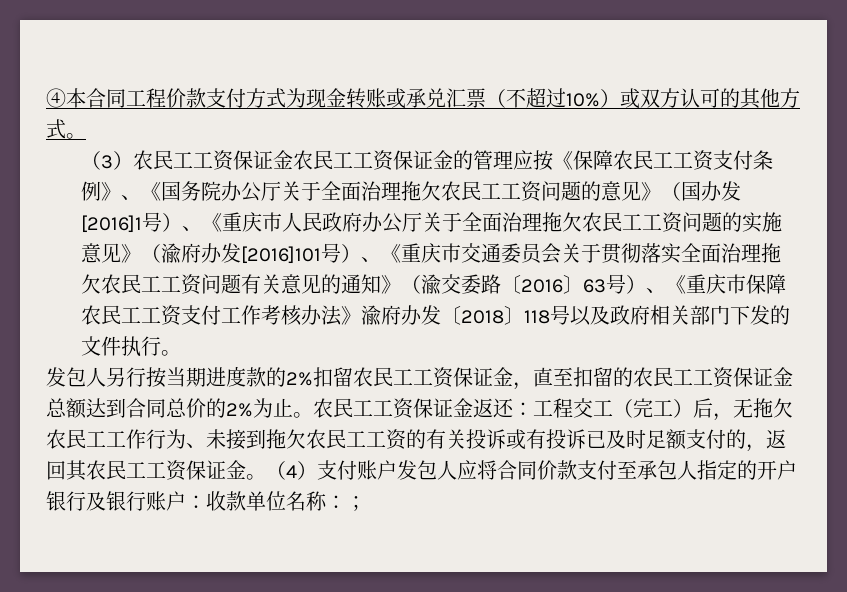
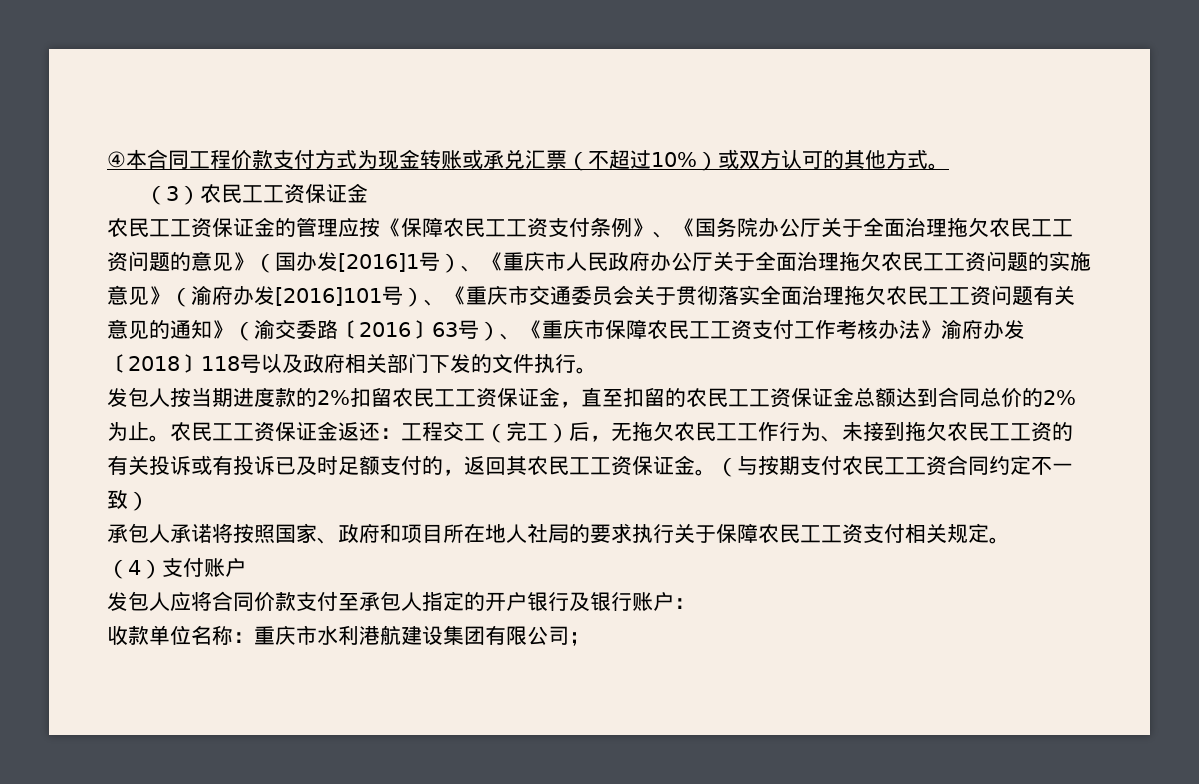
(294, 159) none -> (368, 193) //
[106,367,146,387] 另行 -> (170, 397) none
(286, 470) none -> [737,455,1073,476] [107,490,149,511] [107,523,1010,544] [107,559,128,579] 与按期支付农民工工资合同约定不一致） // 承包人承诺将按照国家、政府和项目所在地人社局的要求执行关于保障农民工工资支付相关规定。 // （
(397, 470) none -> (246, 567) //
(206, 502) none -> (695, 603) //
(346, 502) none -> [254,625,569,645] 重庆市水利港航建设集团有限公司

